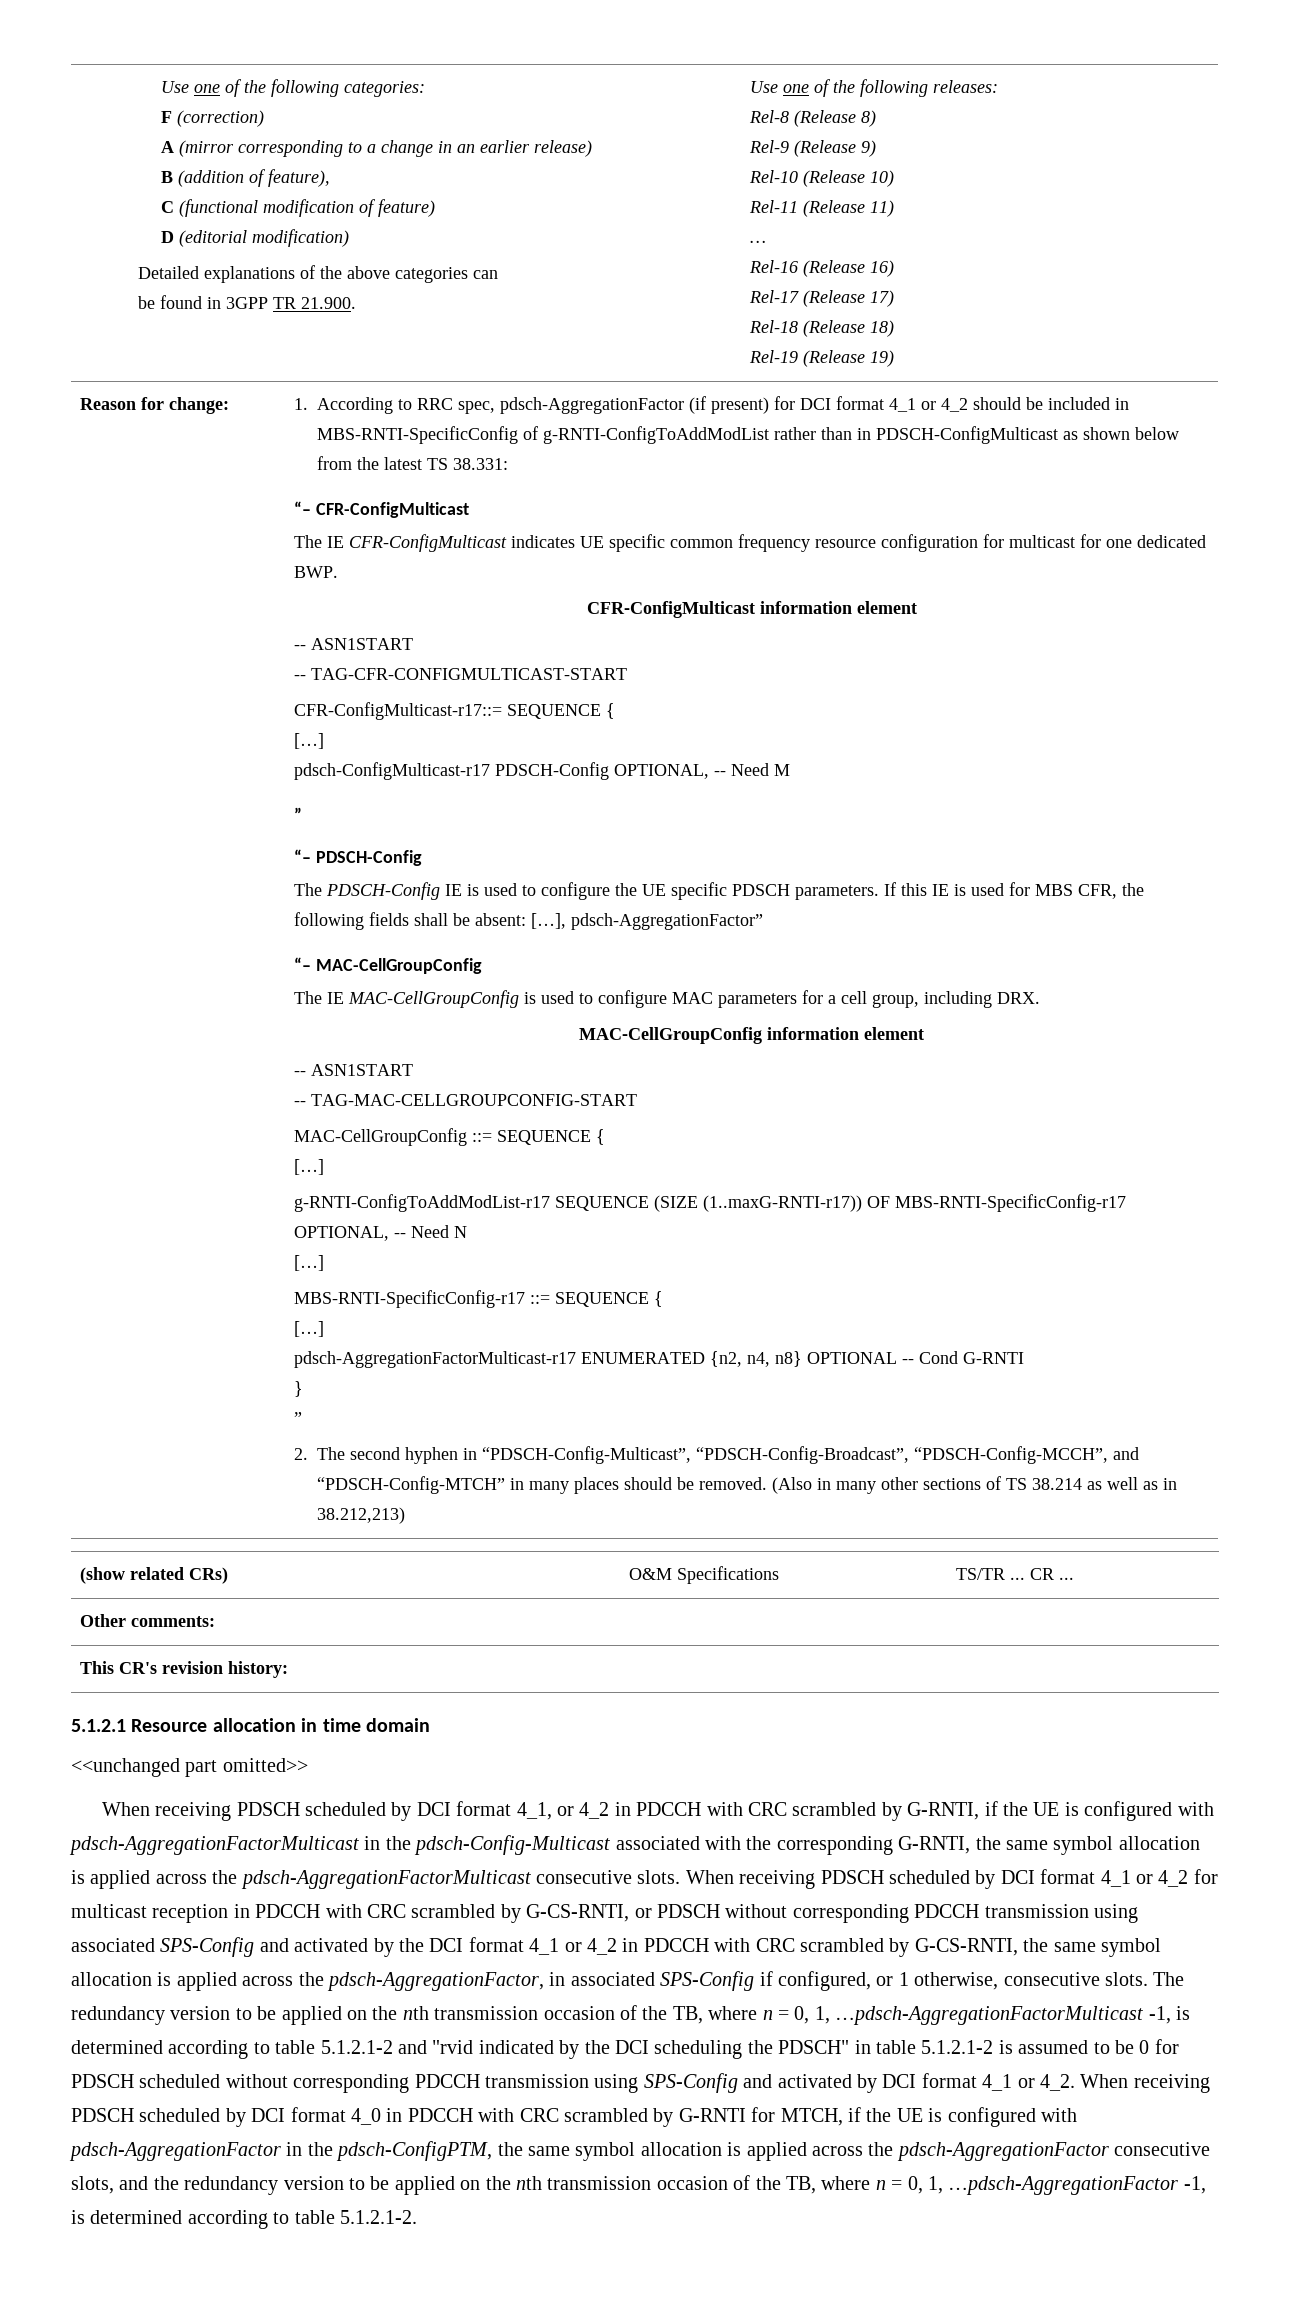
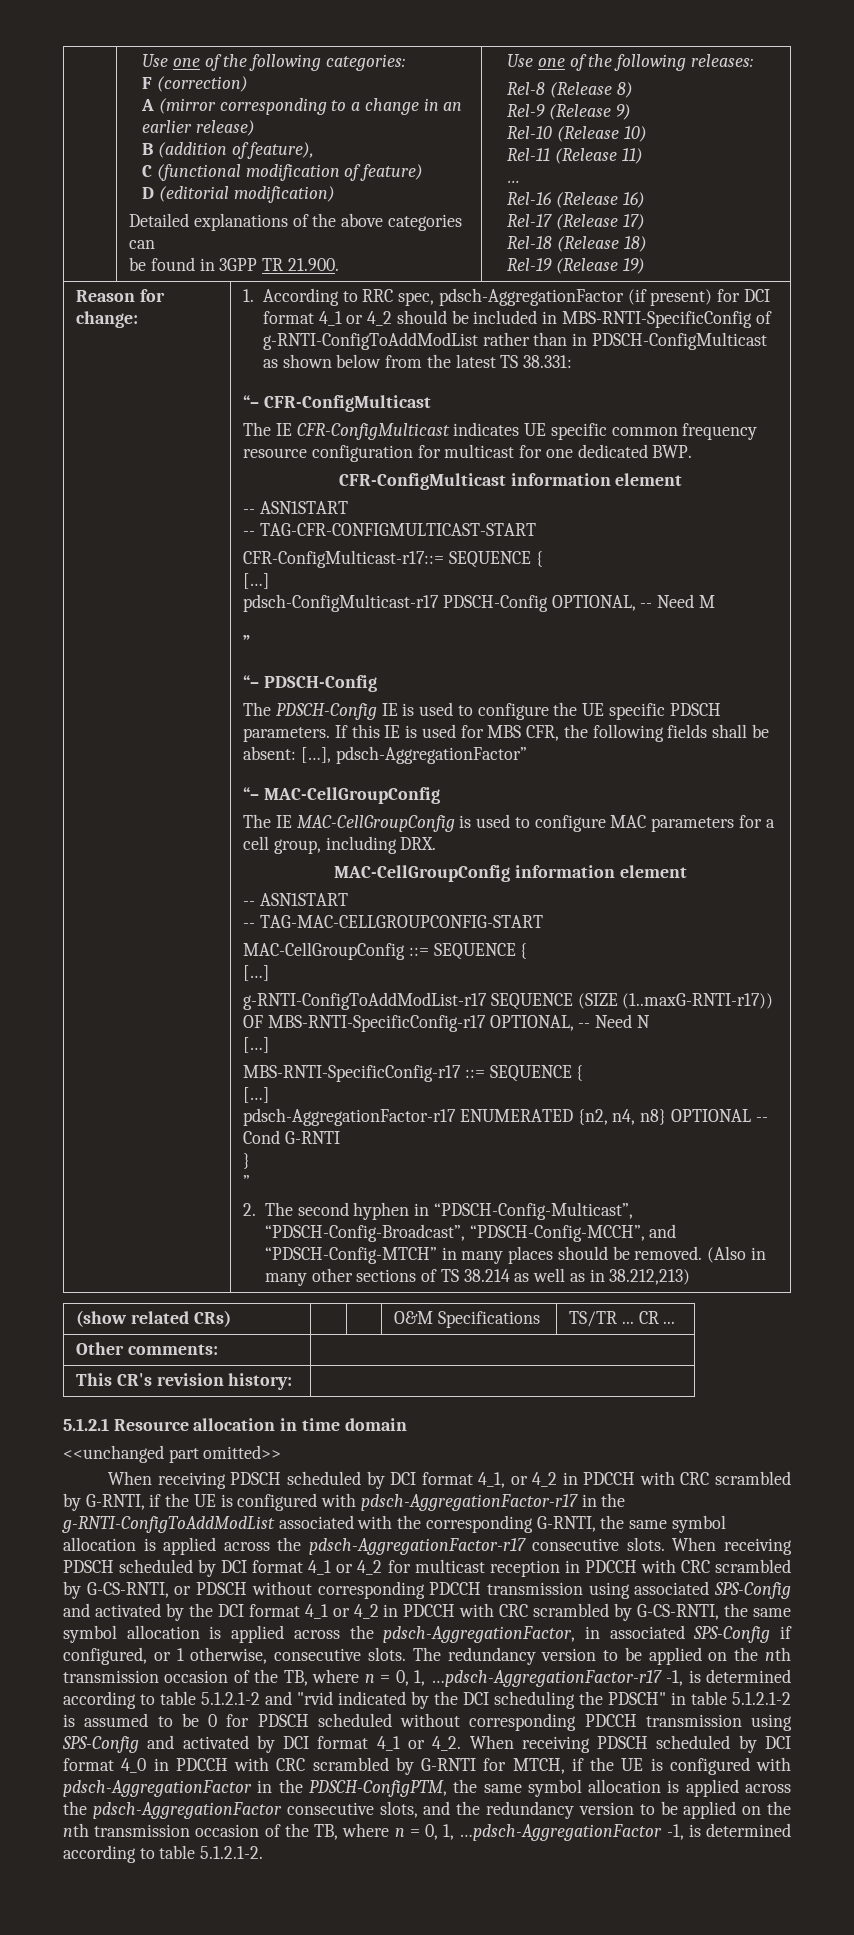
[293,1351,576,1368] pdsch-AggregationFactorMulticast-r17 -> [243,1108,457,1126] pdsch-AggregationFactor-r17
[69,1835,611,1855] pdsch-AggregationFactorMulticast in the pdsch-Config-Multicast -> [360,1493,626,1511] [62,1516,275,1533] pdsch-AggregationFactor-r17 in the g-RNTI-ConfigToAddModList
[240,1870,531,1889] pdsch-AggregationFactorMulticast -> [308,1538,526,1555] pdsch-AggregationFactor-r17
[835,2006,1144,2025] …pdsch-AggregationFactorMulticast -> [430,1670,662,1687] …pdsch-AggregationFactor-r17
[336,2141,493,2161] pdsch-ConfigPTM, -> [308,1780,447,1797] PDSCH-ConfigPTM,

